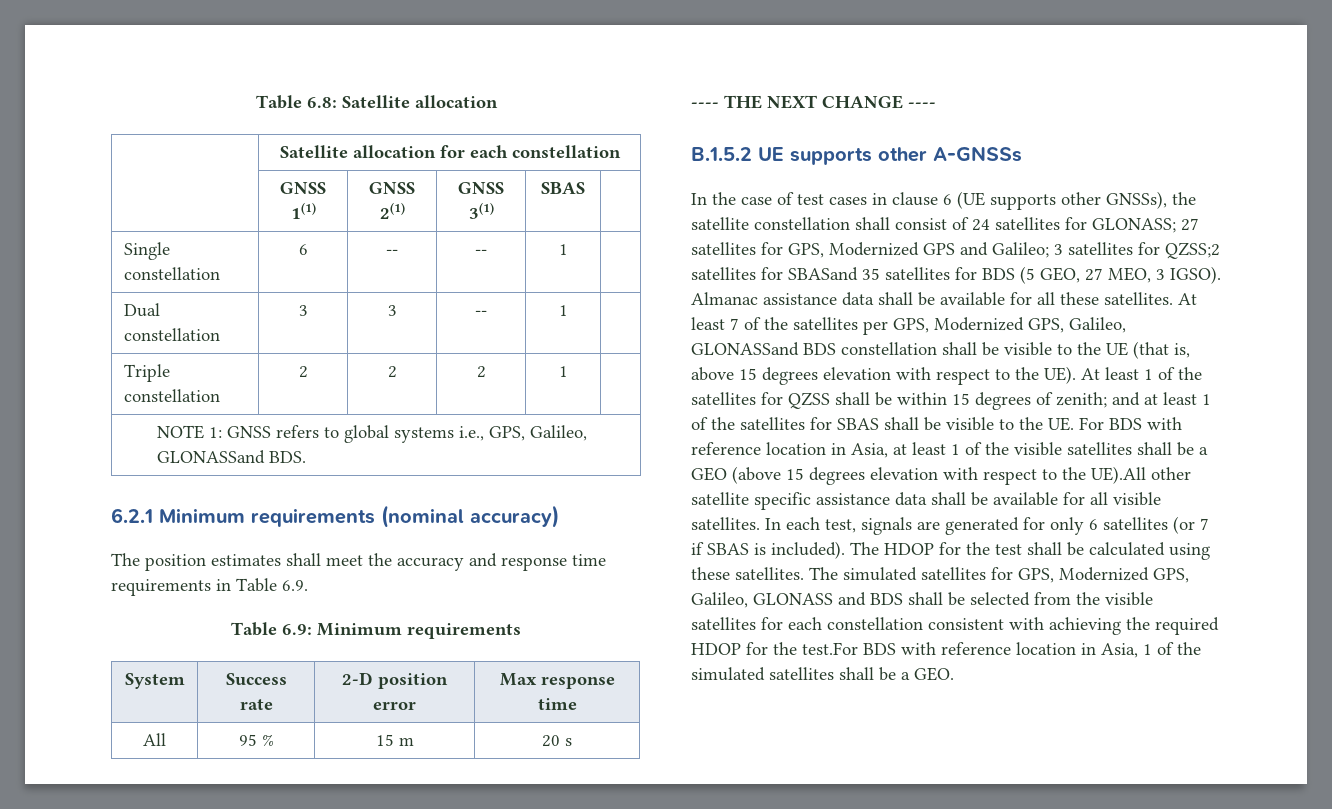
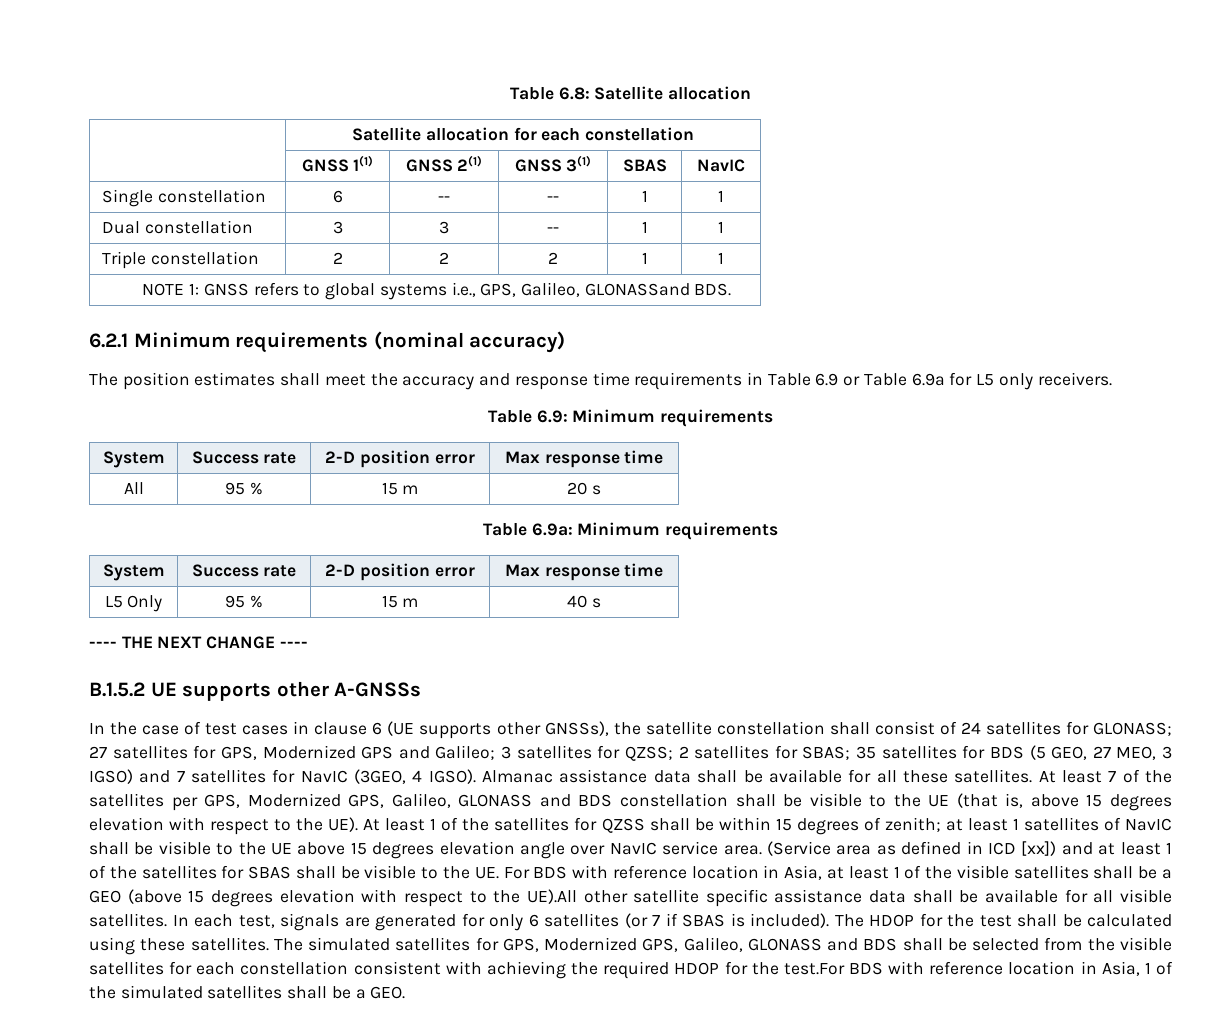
(585, 188) none -> [697,159,745,172] NavIC
(568, 249) none -> [718,190,724,202] 1
(568, 310) none -> [718,221,724,233] 1
(568, 371) none -> [718,252,724,264] 1
[282,580,308,591] 6.9. -> [815,372,1112,390] 6.9 or Table 6.9a for L5 only receivers.
(572, 742) none -> [482,522,779,540] [102,564,165,581] [191,564,297,577] [325,563,475,581] [504,563,664,581] [104,595,163,612] [225,595,263,608] [381,595,419,608] [567,595,601,608] // Table 6.9a: Minimum requirements // System | Success rate | 2-D position error | Max response time // L5 Only | 95 % | 15 m | 40 s
[1165,242,1220,259] [691,267,858,281] QZSS;2 satellites for SBASand -> [624,745,851,761] QZSS; 2 satellites for SBAS;
(1165, 274) none -> [89,769,423,784] IGSO) and 7 satellites for NavIC (3GEO, 4
[691,342,799,356] GLONASSand -> [458,794,571,807] GLONASS and
(1107, 400) none -> [945,817,1172,831] [89,841,1057,859] at least 1 satellites of NavIC shall be visible to the UE above 15 degrees elevation angle over NavIC service area. (Service area as defined in ICD [xx])

